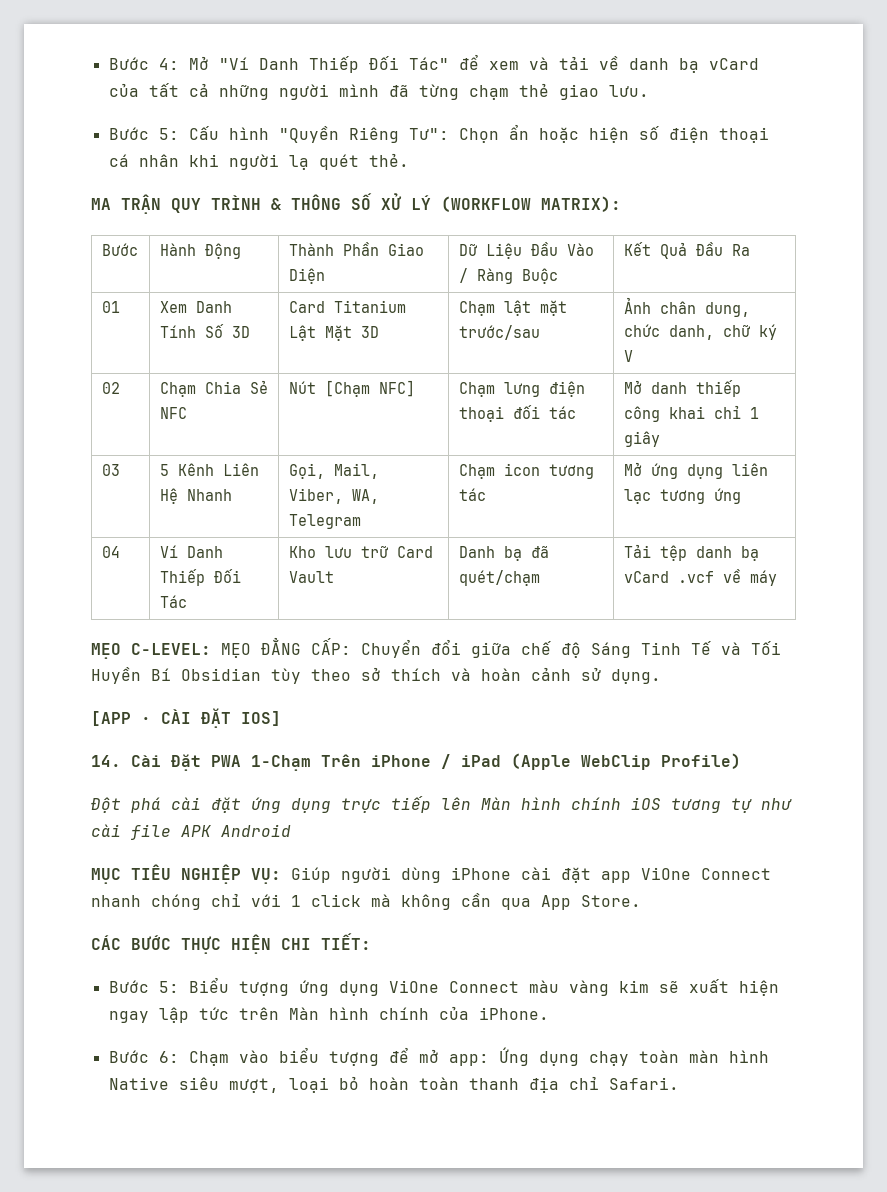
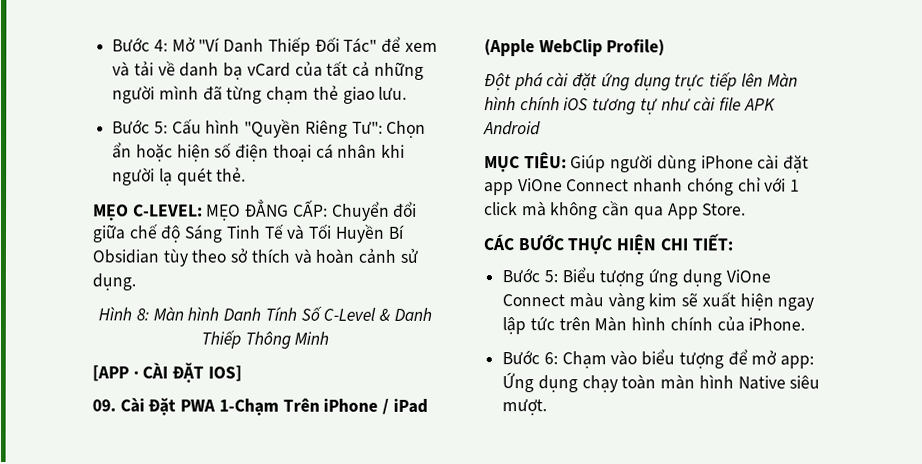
[91,193,621,214] [101,243,138,256] [159,243,241,259] [288,242,424,256] [288,268,325,284] [458,242,594,259] [458,268,558,284] [623,242,750,259] [101,301,120,313] [159,301,232,313] [159,324,250,338] [288,300,406,313] [288,325,379,341] [458,300,567,316] [458,325,540,340] [623,297,750,317] [623,324,777,340] [623,350,633,362] [101,382,120,394] [159,380,268,397] [159,407,187,419] [288,380,415,397] [458,381,585,397] [458,405,576,422] [623,380,741,397] [623,405,759,422] [623,431,660,447] [101,464,120,476] [159,463,259,476] [159,488,232,504] [288,463,379,479] [288,488,379,504] [288,514,361,529] [458,463,594,479] [458,488,486,501] [623,462,768,479] [623,488,741,504] [101,546,120,558] [159,545,223,558] [159,569,241,586] [159,595,187,608] [288,546,433,558] [288,571,334,583] [458,546,549,561] [458,570,540,586] [623,544,759,561] [623,569,777,586] // MA TRẬN QUY TRÌNH & THÔNG SỐ XỬ LÝ (WORKFLOW MATRIX): // Bước | Hành Động | Thành Phần Giao Diện | Dữ Liệu Đầu Vào / Ràng Buộc | Kết Quả Đầu Ra // 01 | Xem Danh Tính Số 3D | Card Titanium Lật Mặt 3D | Chạm lật mặt trước/sau | Ảnh chân dung, chức danh, chữ ký V // 02 | Chạm Chia Sẻ NFC | Nút [Chạm NFC] | Chạm lưng điện thoại đối tác | Mở danh thiếp công khai chỉ 1 giây // 03 | 5 Kênh Liên Hệ Nhanh | Gọi, Mail, Viber, WA, Telegram | Chạm icon tương tác | Mở ứng dụng liên lạc tương ứng // 04 | Ví Danh Thiếp Đối Tác | Kho lưu trữ Card Vault | Danh bạ đã quét/chạm | Tải tệp danh bạ vCard .vcf về máy -> (247, 174) none
(661, 676) none -> [98,306,432,321] [200,330,330,349] // Hình 8: Màn hình Danh Tính Số C-Level & Danh Thiếp Thông Minh
[91,755,121,767] 14. -> [92,399,116,412] 09.
[131,864,281,884] TIÊU NGHIỆP VỤ: -> [523,152,567,169] TIÊU:
[228,1076,679,1093] mượt, loại bỏ hoàn toàn thanh địa chỉ Safari. -> [502,398,548,416] mượt.

